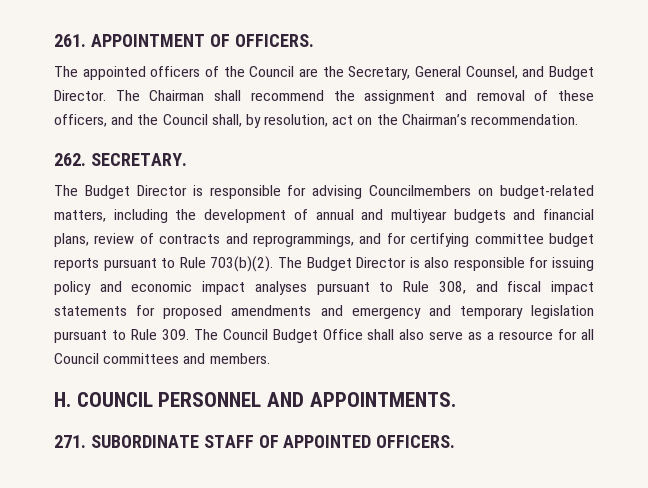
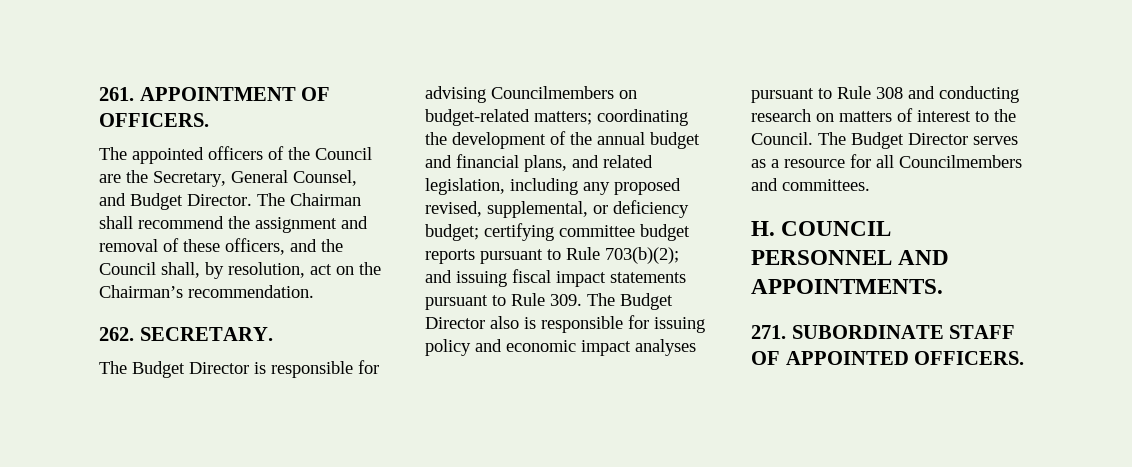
[54,209,168,223] matters, including -> [534,109,688,126] matters; coordinating
[315,209,594,223] [54,233,406,247] annual and multiyear budgets and financial plans, review of contracts and reprogrammings, and for -> [570,132,700,149] [425,154,653,172] [425,178,681,195] [425,200,689,218] [425,224,479,241] the annual budget and financial plans, and related legislation, including any proposed revised, supplemental, or deficiency budget;
[210,256,450,272] 703(b)(2). The Budget Director is also -> [605,247,679,264] [425,269,686,287] [425,293,673,310] [425,316,536,329] 703(b)(2); and issuing fiscal impact statements pursuant to Rule 309. The Budget Director also is
[438,281,595,295] [54,305,594,319] [54,329,464,343] 308, and fiscal impact statements for proposed amendments and emergency and temporary legislation pursuant to Rule 309. The Council Budget Office shall also serve -> [876,86,1019,103] [751,108,1016,122] [751,132,1018,149] 308 and conducting research on matters of interest to the Council. The Budget Director serves
[54,353,270,364] Council committees and members. -> [899,155,1022,168] [751,178,870,191] Councilmembers and committees.

